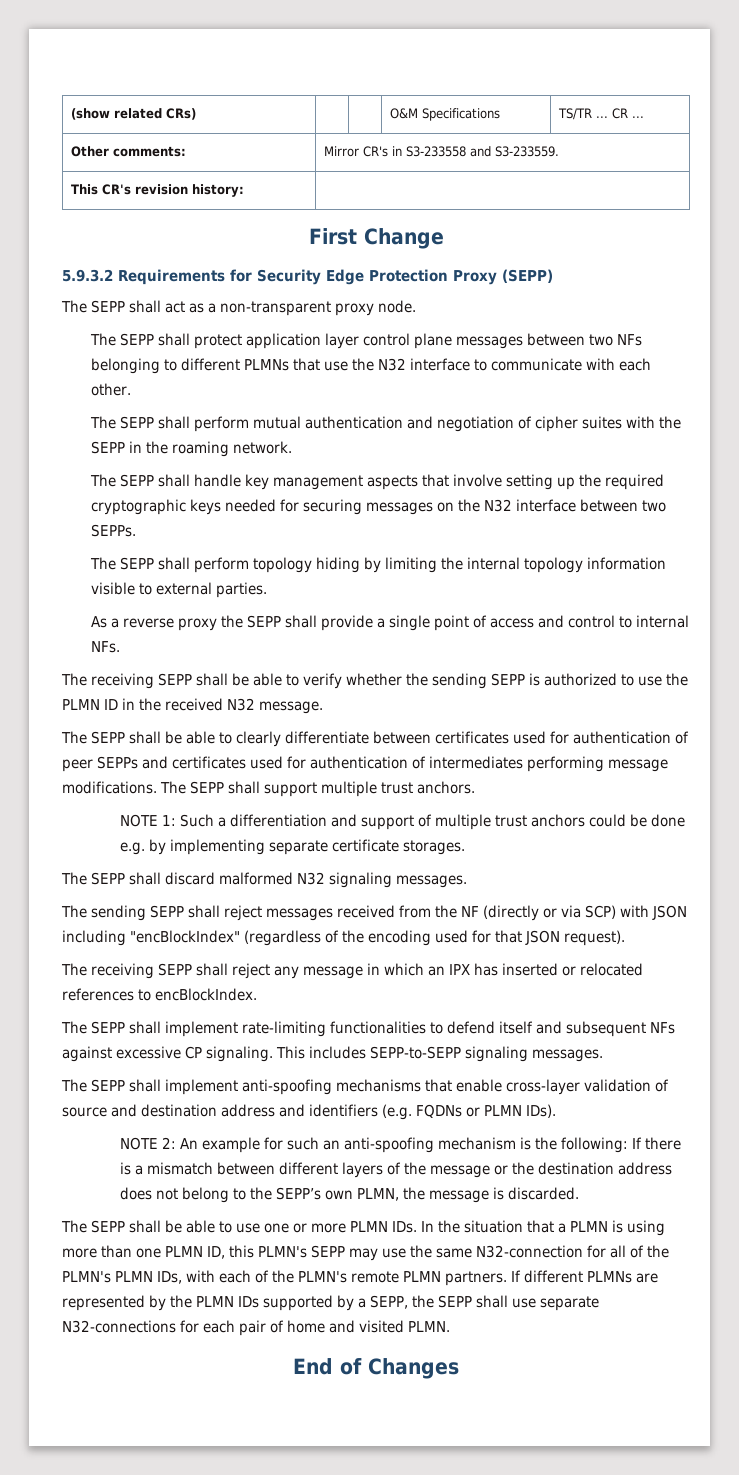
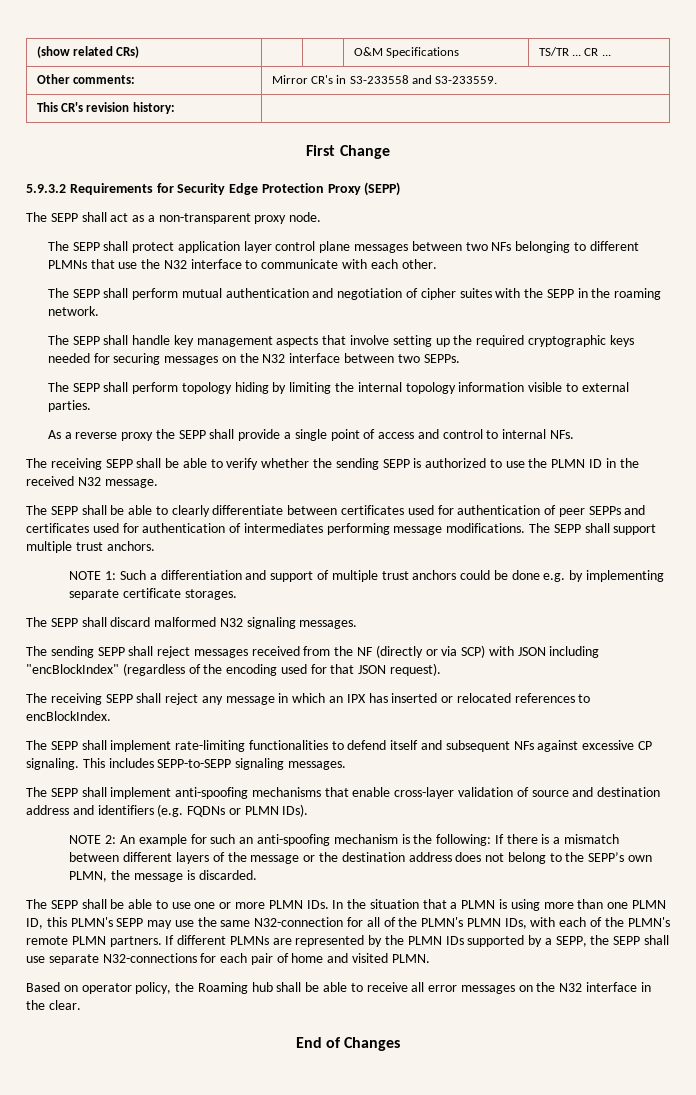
(450, 1326) none -> [26,982,651,994] [26,1000,81,1010] // Based on operator policy, the Roaming hub shall be able to receive all error messages on the N32 interface in the clear.

